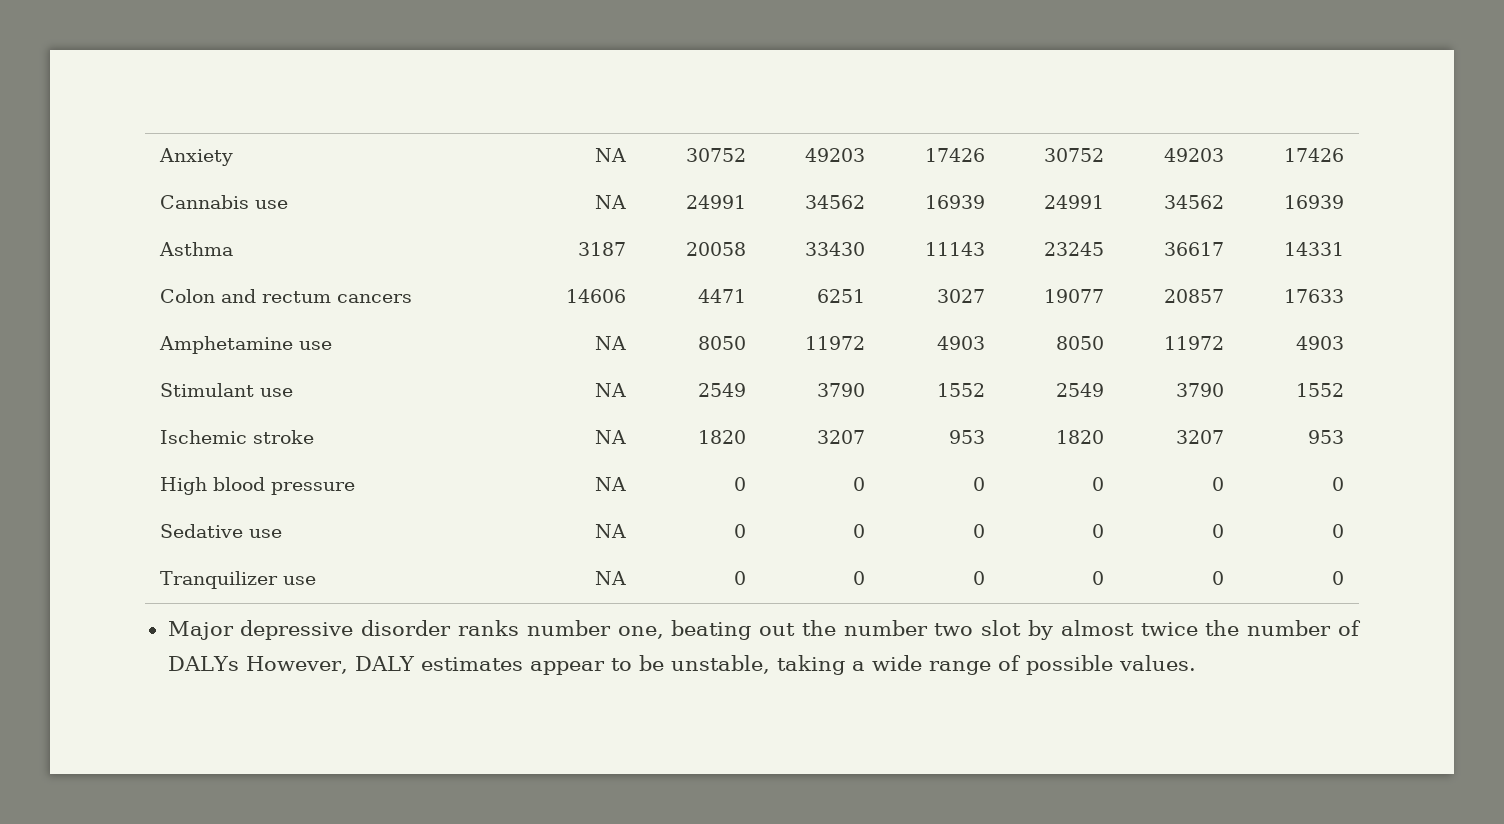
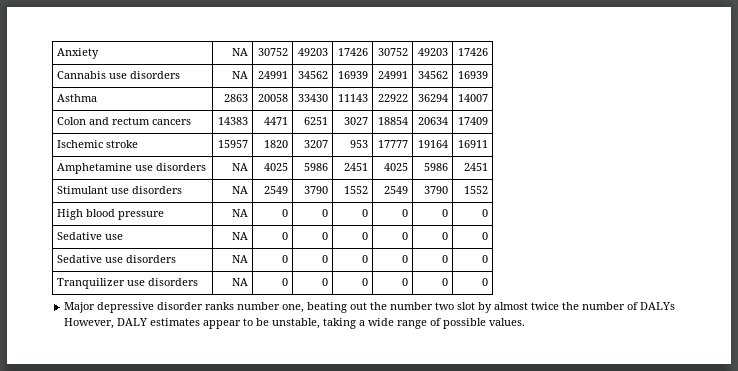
(288, 204) none -> [129,71,180,79] disorders
[578,242,627,256] 3187 -> [224,94,249,102] 2863
[1044,242,1105,256] [1164,242,1225,256] [1284,242,1345,256] 23245 | 36617 | 14331 -> [378,94,409,102] [418,94,449,102] [458,94,489,102] 22922 | 36294 | 14007
[566,289,627,303] 14606 -> [218,117,249,125] 14383
[1044,289,1105,303] [1164,289,1225,303] [1284,289,1345,303] 19077 | 20857 | 17633 -> [378,117,409,125] [418,117,449,125] [458,117,489,125] [56,140,138,148] [218,140,249,148] [264,140,289,148] [304,140,329,148] [350,140,369,148] [378,140,409,148] [418,140,449,148] [458,140,489,148] 18854 | 20634 | 17409 // Ischemic stroke | 15957 | 1820 | 3207 | 953 | 17777 | 19164 | 16911
[595,336,627,350] [698,336,747,350] [805,336,866,350] [937,336,986,350] [1056,336,1105,350] [1164,336,1225,350] [1296,336,1345,350] | NA | 8050 | 11972 | 4903 | 8050 | 11972 | 4903 -> [155,163,206,171] [232,163,249,171] [264,163,289,171] [304,163,329,171] [344,163,369,171] [384,163,409,171] [424,163,449,171] [464,163,489,171] disorders | NA | 4025 | 5986 | 2451 | 4025 | 5986 | 2451
(293, 392) none -> [131,186,182,194] disorders
[159,430,314,444] [595,430,627,444] [698,430,747,444] [817,430,866,444] [949,430,986,444] [1056,430,1105,444] [1176,430,1225,444] [1308,430,1345,444] // Ischemic stroke | NA | 1820 | 3207 | 953 | 1820 | 3207 | 953 -> (489, 190) none
(1345, 531) none -> [56,255,176,263] [232,255,249,263] [282,255,289,263] [322,255,329,263] [362,255,369,263] [402,255,409,263] [442,255,449,263] [482,255,489,263] // Sedative use disorders | NA | 0 | 0 | 0 | 0 | 0 | 0
(316, 580) none -> [147,278,198,286] disorders

